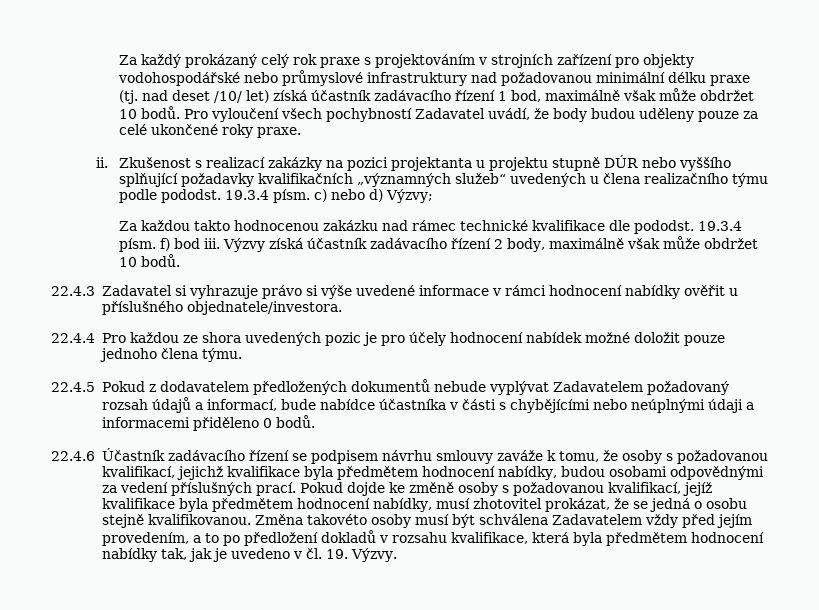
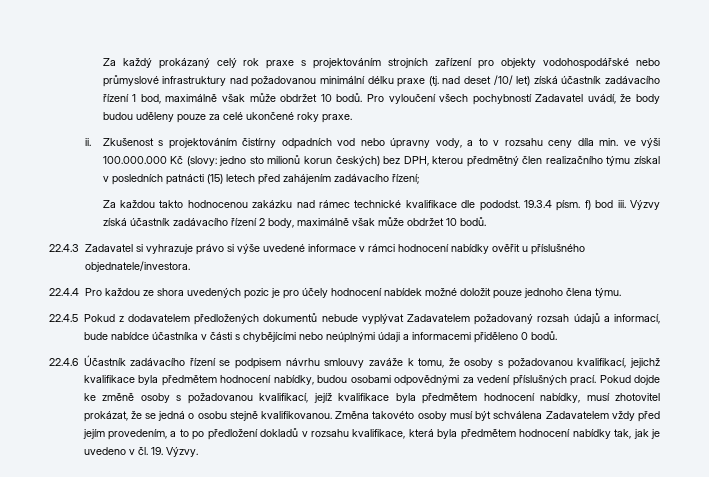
[477,57,487,65] v -> (382, 63) none
[205,155,731,171] [118,173,768,187] [118,189,433,203] realizací zakázky na pozici projektanta u projektu stupně DÚR nebo vyššího splňující požadavky kvalifikačních „významných služeb“ uvedených u člena realizačního týmu podle pododst. 19.3.4 písm. c) nebo d) Výzvy; -> [168,138,661,149] [102,155,660,167] [102,174,419,185] projektováním čistírny odpadních vod nebo úpravny vody, a to v rozsahu ceny díla min. ve výši 100.000.000 Kč (slovy: jedno sto milionů korun českých) bez DPH, kterou předmětný člen realizačního týmu získal v posledních patnácti (15) letech před zahájením zadávacího řízení;

